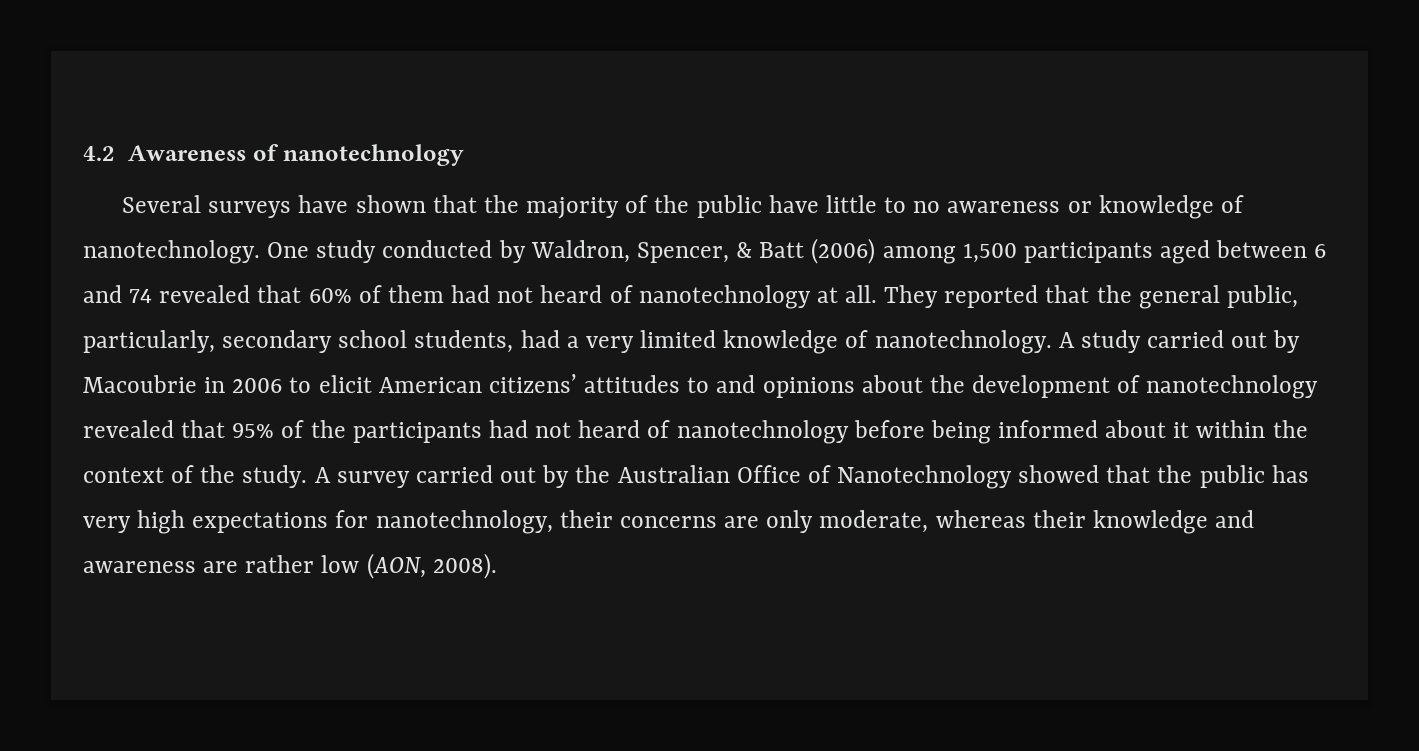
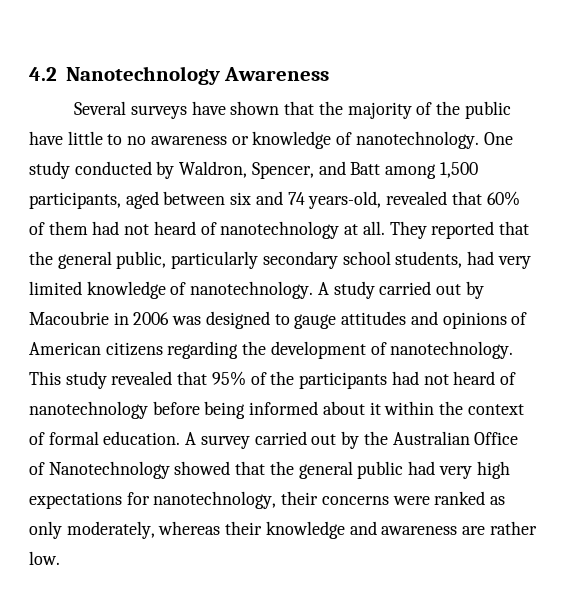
(115, 153) none -> [65,66,220,85] Nanotechnology
[252,144,465,166] of nanotechnology -> (330, 74) none
[736,238,876,264] & Batt (2006) -> [318,161,381,175] and Batt
[1023,242,1153,263] participants -> [29,192,121,209] participants,
[1314,244,1327,258] 6 -> [230,192,252,205] six
(153, 296) none -> [308,191,382,209] years-old,
[83,330,215,353] particularly, -> [171,251,259,269] particularly
[566,336,579,348] a -> (495, 258) none
[289,374,1319,399] to elicit American citizens’ attitudes to and opinions about the development of nanotechnology -> [172,311,528,329] [29,341,514,359] [29,371,107,389] was designed to gauge attitudes and opinions of American citizens regarding the development of nanotechnology. This study
[200,465,308,488] the study. -> [48,431,181,445] formal education.
[1199,465,1309,488] public has -> [298,461,436,479] general public had
[724,510,929,533] are only moderate, -> [392,491,506,505] [29,521,155,539] were ranked as only moderately,
[321,553,497,579] low (AON, 2008). -> [29,551,60,565] low.

